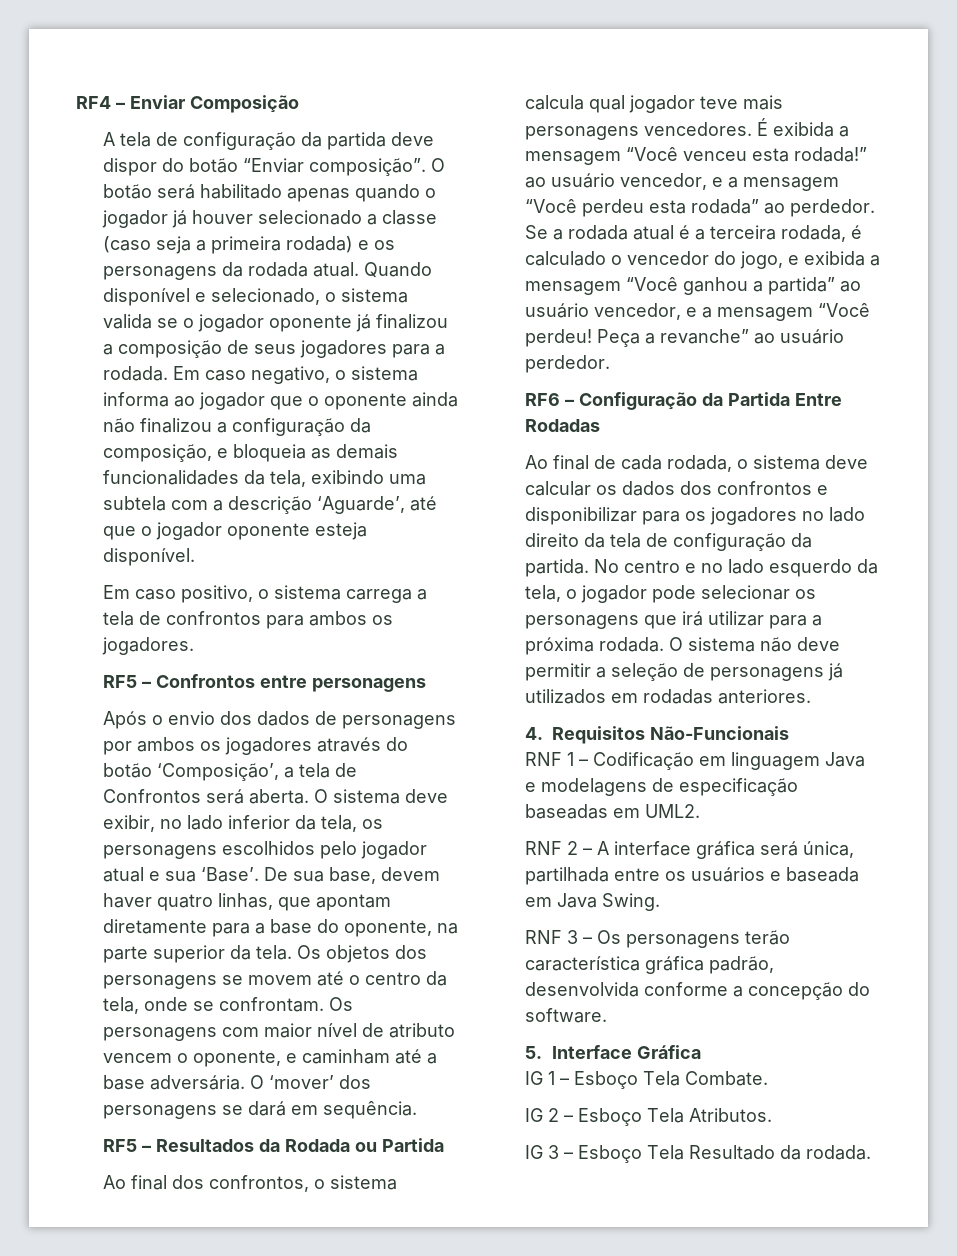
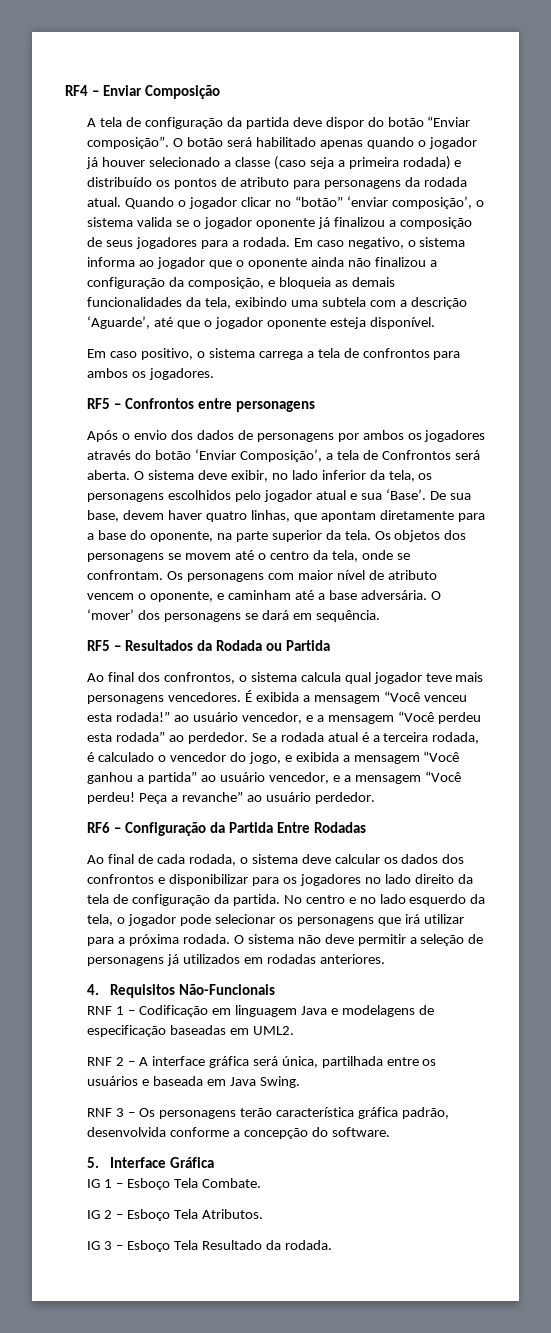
[374,240,396,250] os -> [87,177,320,189] distribuído os pontos de atributo para
[103,288,321,306] disponível e selecionado, -> [178,196,472,209] o jogador clicar no “botão” ‘enviar composição’,
[157,763,280,781] ‘Composição’, -> [195,449,322,462] ‘Enviar Composição’,

